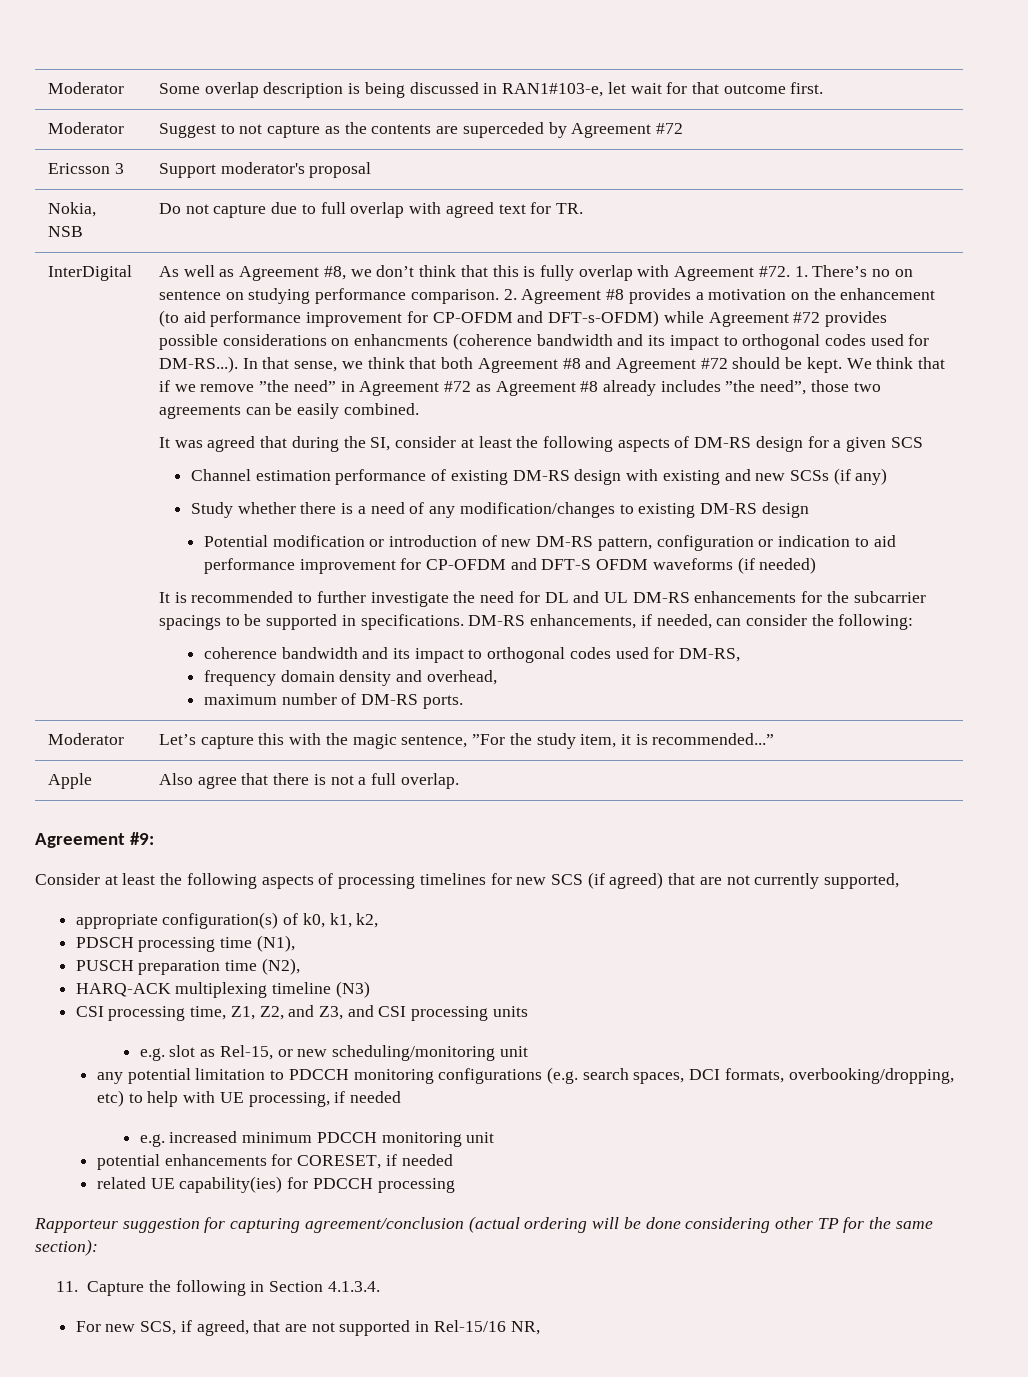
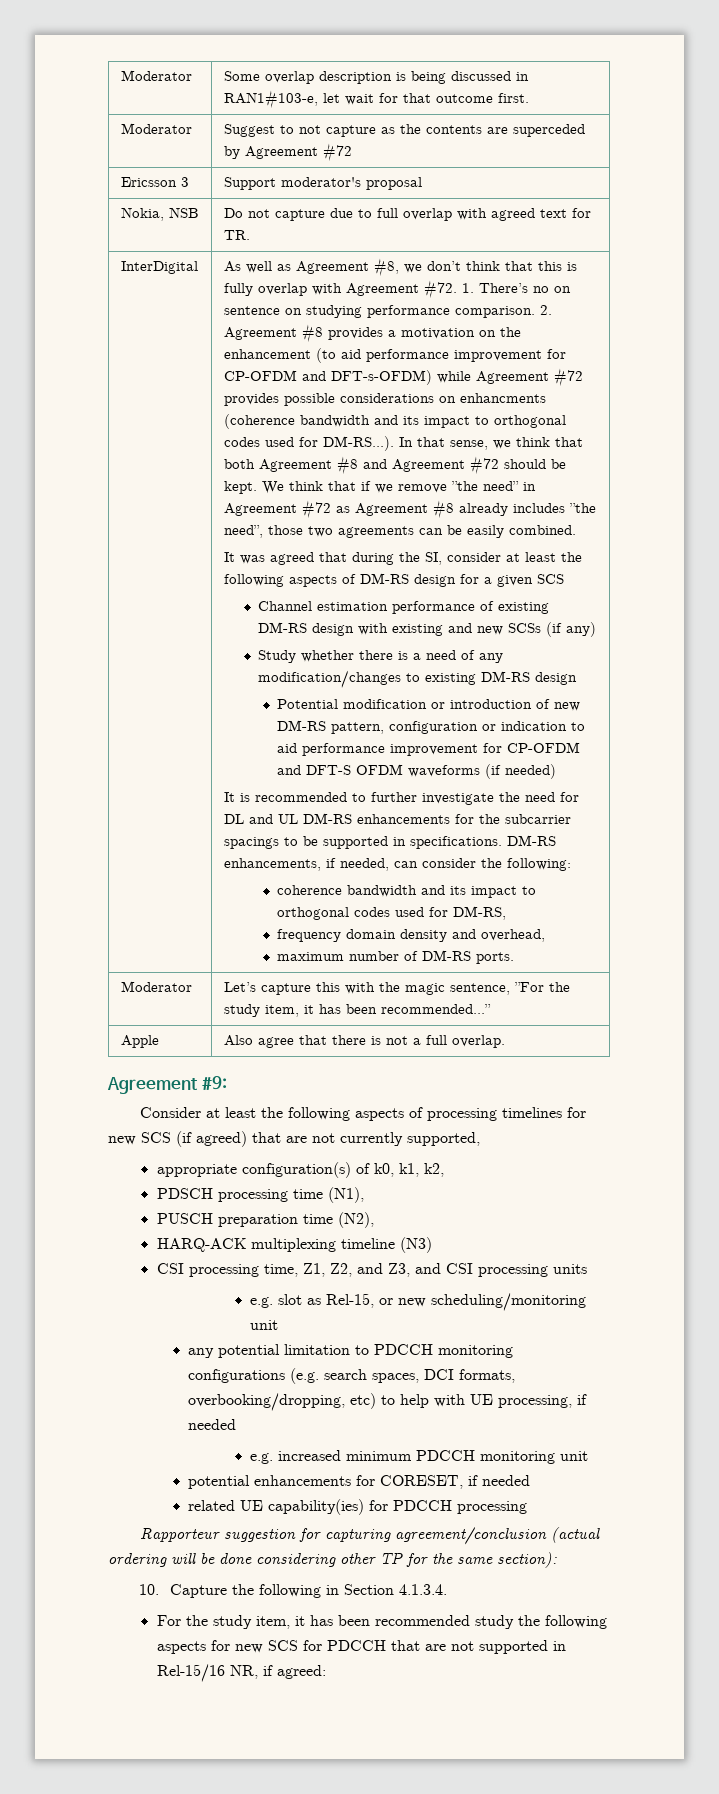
[635,734,648,745] is -> [318,1004,377,1014] has been
[56,1281,79,1292] 11. -> [139,1584,160,1595] 10.
[105,1320,249,1336] new SCS, if agreed, -> [185,1615,607,1629] [156,1640,386,1654] the study item, it has been recommended study the following aspects for new SCS for PDCCH
(540, 1328) none -> [262,1665,326,1679] if agreed:

